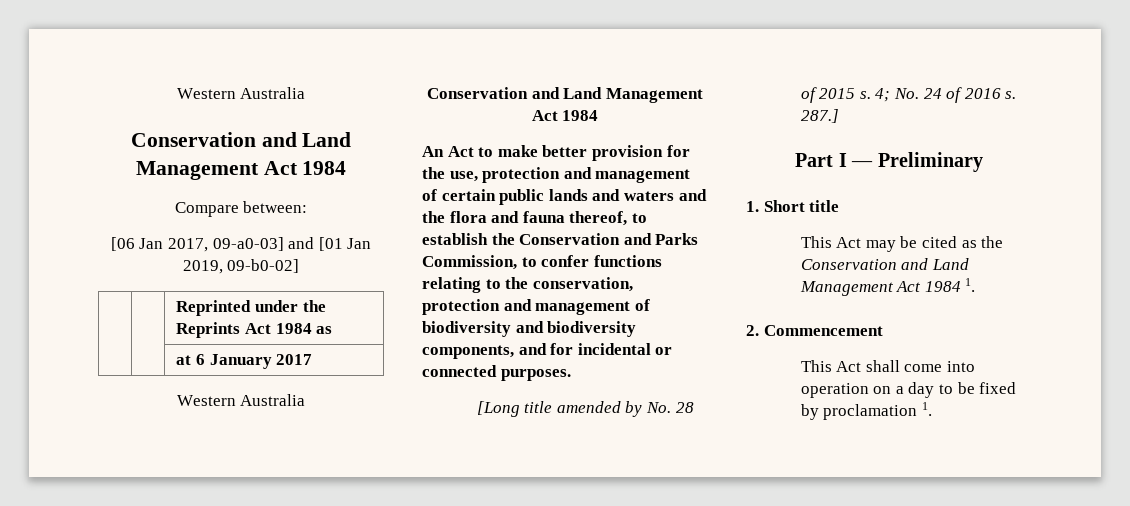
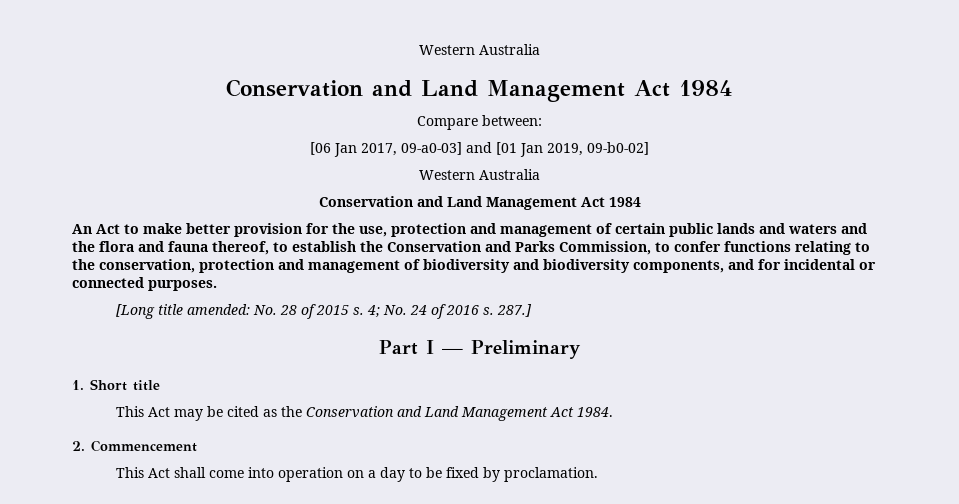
[176,300,326,316] [176,322,333,338] [176,354,313,369] // | | Reprinted under the Reprints Act 1984 as // | | at 6 January 2017 -> (649, 148) none
[556,401,643,417] amended by -> [187,304,251,315] amended:
[924,278,976,292] 1984 1. -> [577,407,614,417] 1984.
[823,402,932,420] proclamation 1. -> [504,467,599,482] proclamation.

